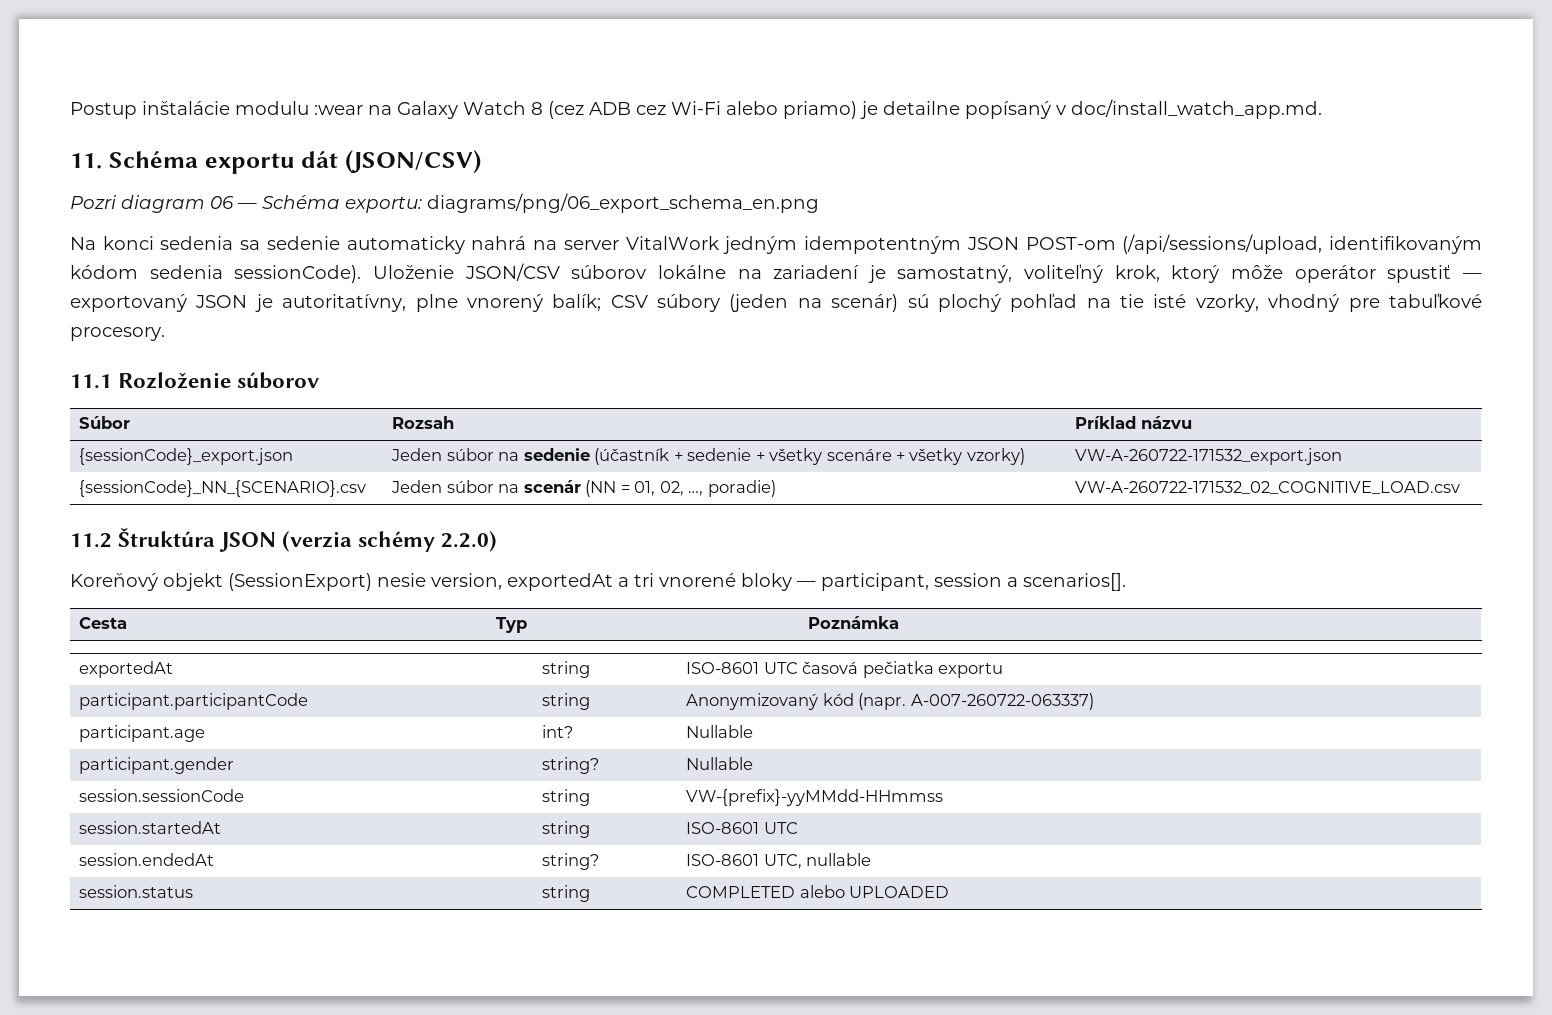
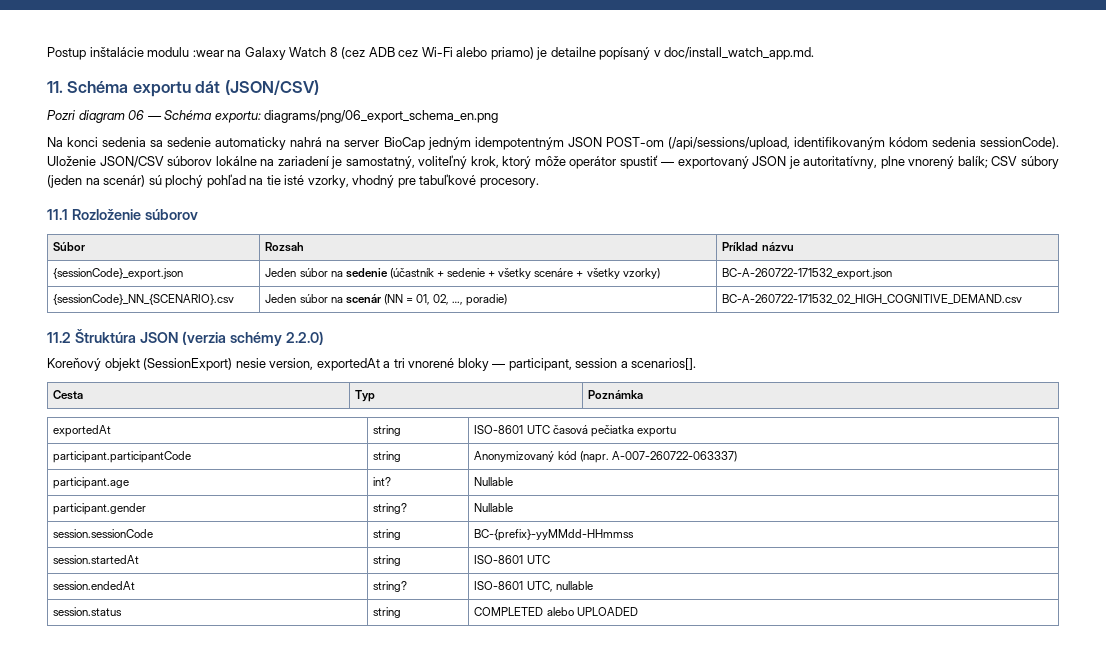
[625,236,719,250] VitalWork -> [383,137,425,150] BioCap
[1075,448,1343,465] VW-A-260722-171532_export.json -> [722,268,893,280] BC-A-260722-171532_export.json
[1075,481,1461,494] VW-A-260722-171532_02_COGNITIVE_LOAD.csv -> [722,294,1023,304] BC-A-260722-171532_02_HIGH_COGNITIVE_DEMAND.csv
[686,789,944,806] VW-{prefix}-yyMMdd-HHmmss -> [474,529,635,541] BC-{prefix}-yyMMdd-HHmmss

